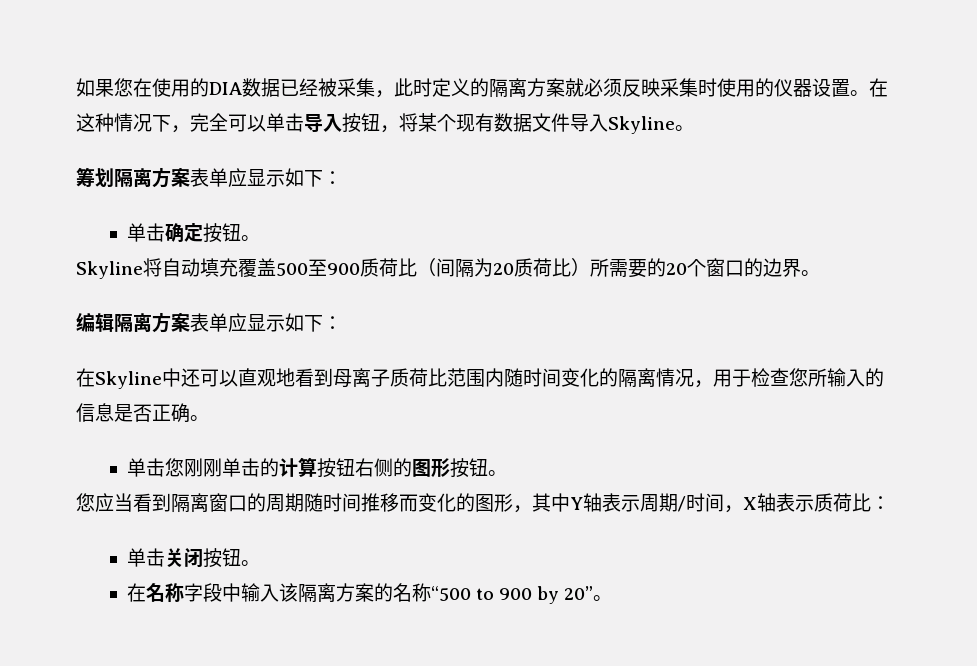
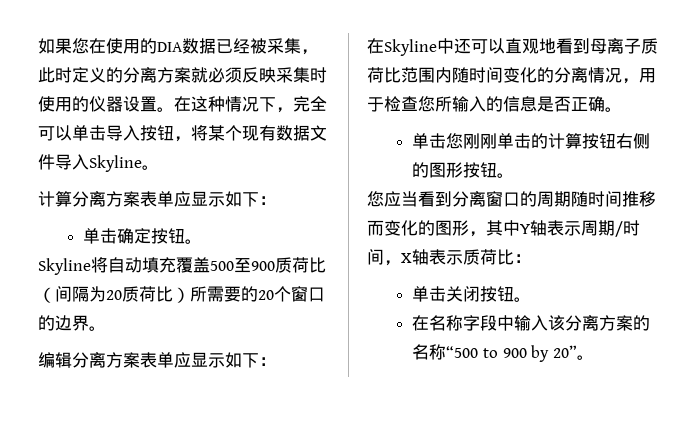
[489,78,508,98] 隔 -> [123,67,140,83] 分
[76,167,133,187] 筹划隔 -> [38,191,89,207] 计算分
[114,313,133,332] 隔 -> [72,352,89,368] 分
[618,368,637,388] 隔 -> [554,67,571,83] 分
[171,493,190,513] 隔 -> [452,191,469,207] 分
[297,583,317,603] 隔 -> [565,315,583,331] 分

